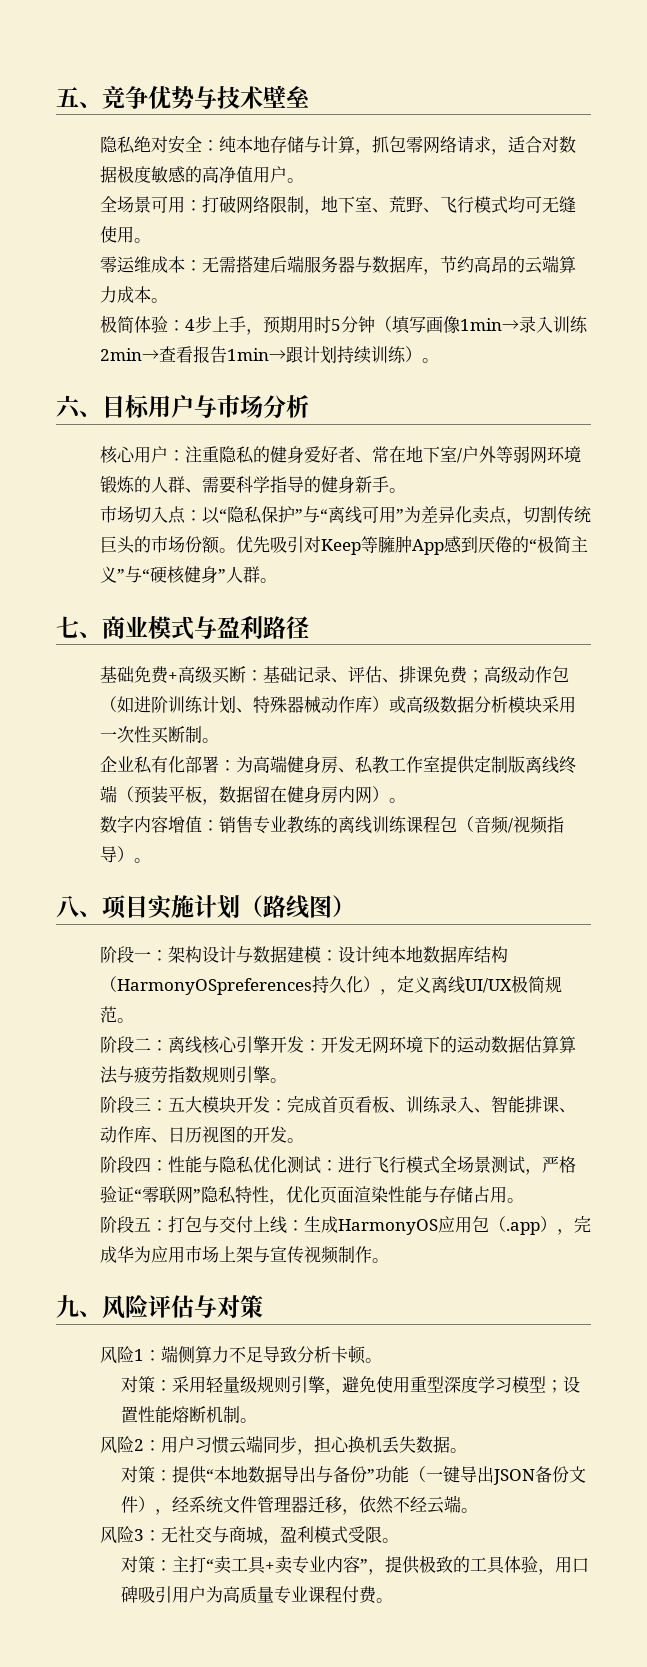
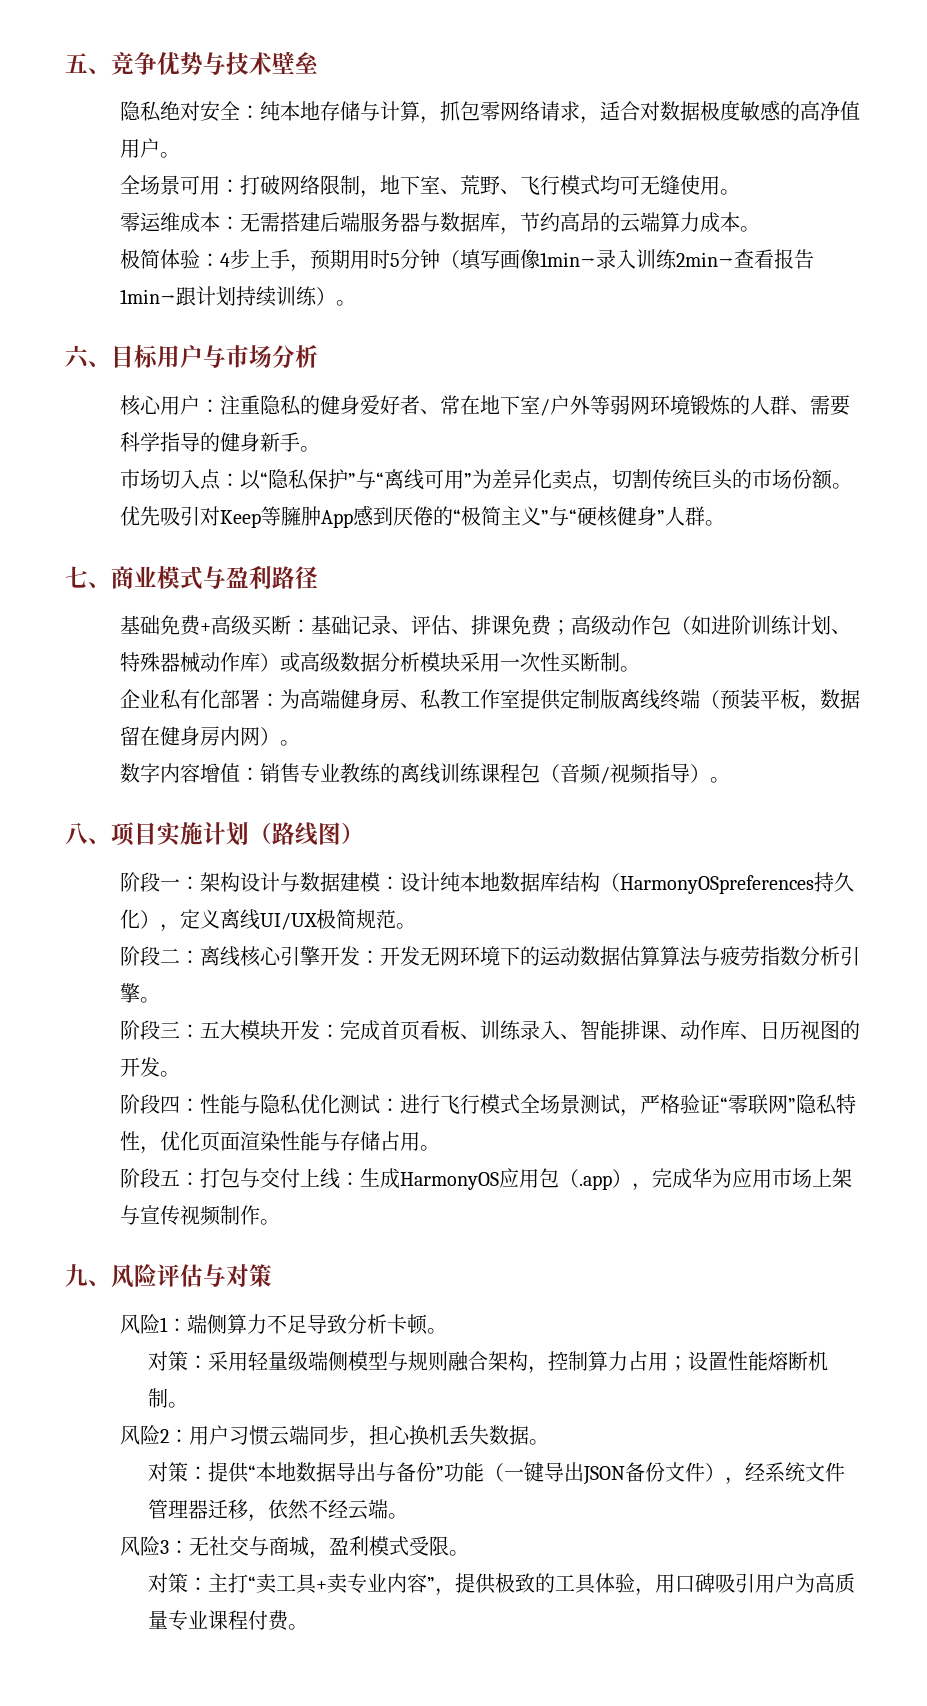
[201,1066,236,1083] 规则 -> [800,946,841,966] 分析
[257,1376,547,1395] 规则引擎，避免使用重型深度学习模型 -> [308,1351,669,1374] 端侧模型与规则融合架构，控制算力占用

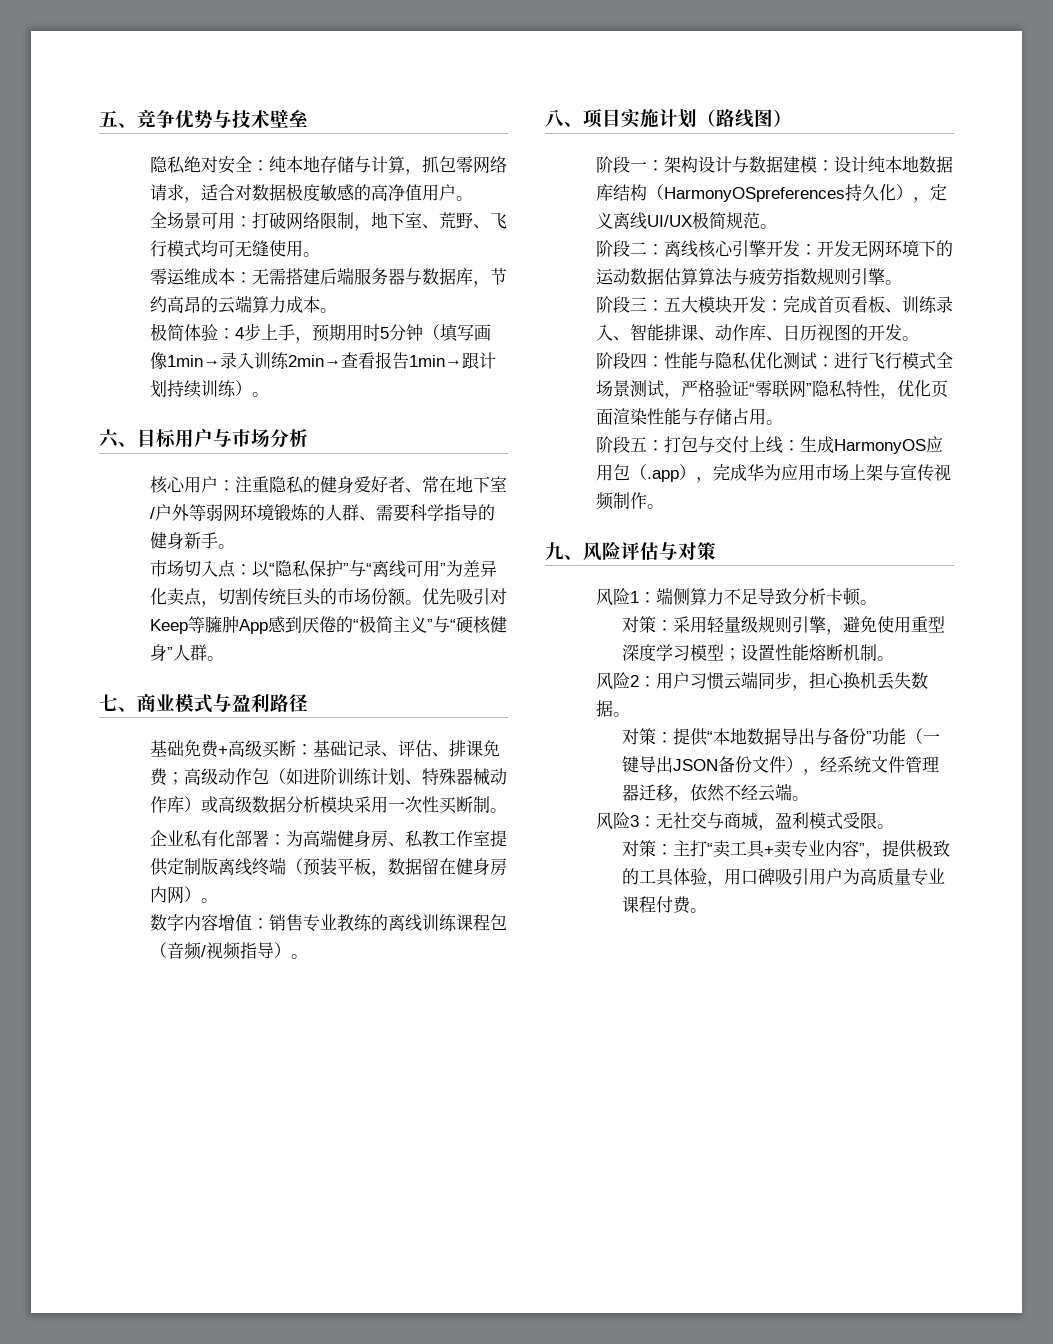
[800,946,841,966] 分析 -> [817,268,852,285] 规则
[308,1351,669,1374] 端侧模型与规则融合架构，控制算力占用 -> [757,616,945,635] [621,644,724,661] 规则引擎，避免使用重型深度学习模型

